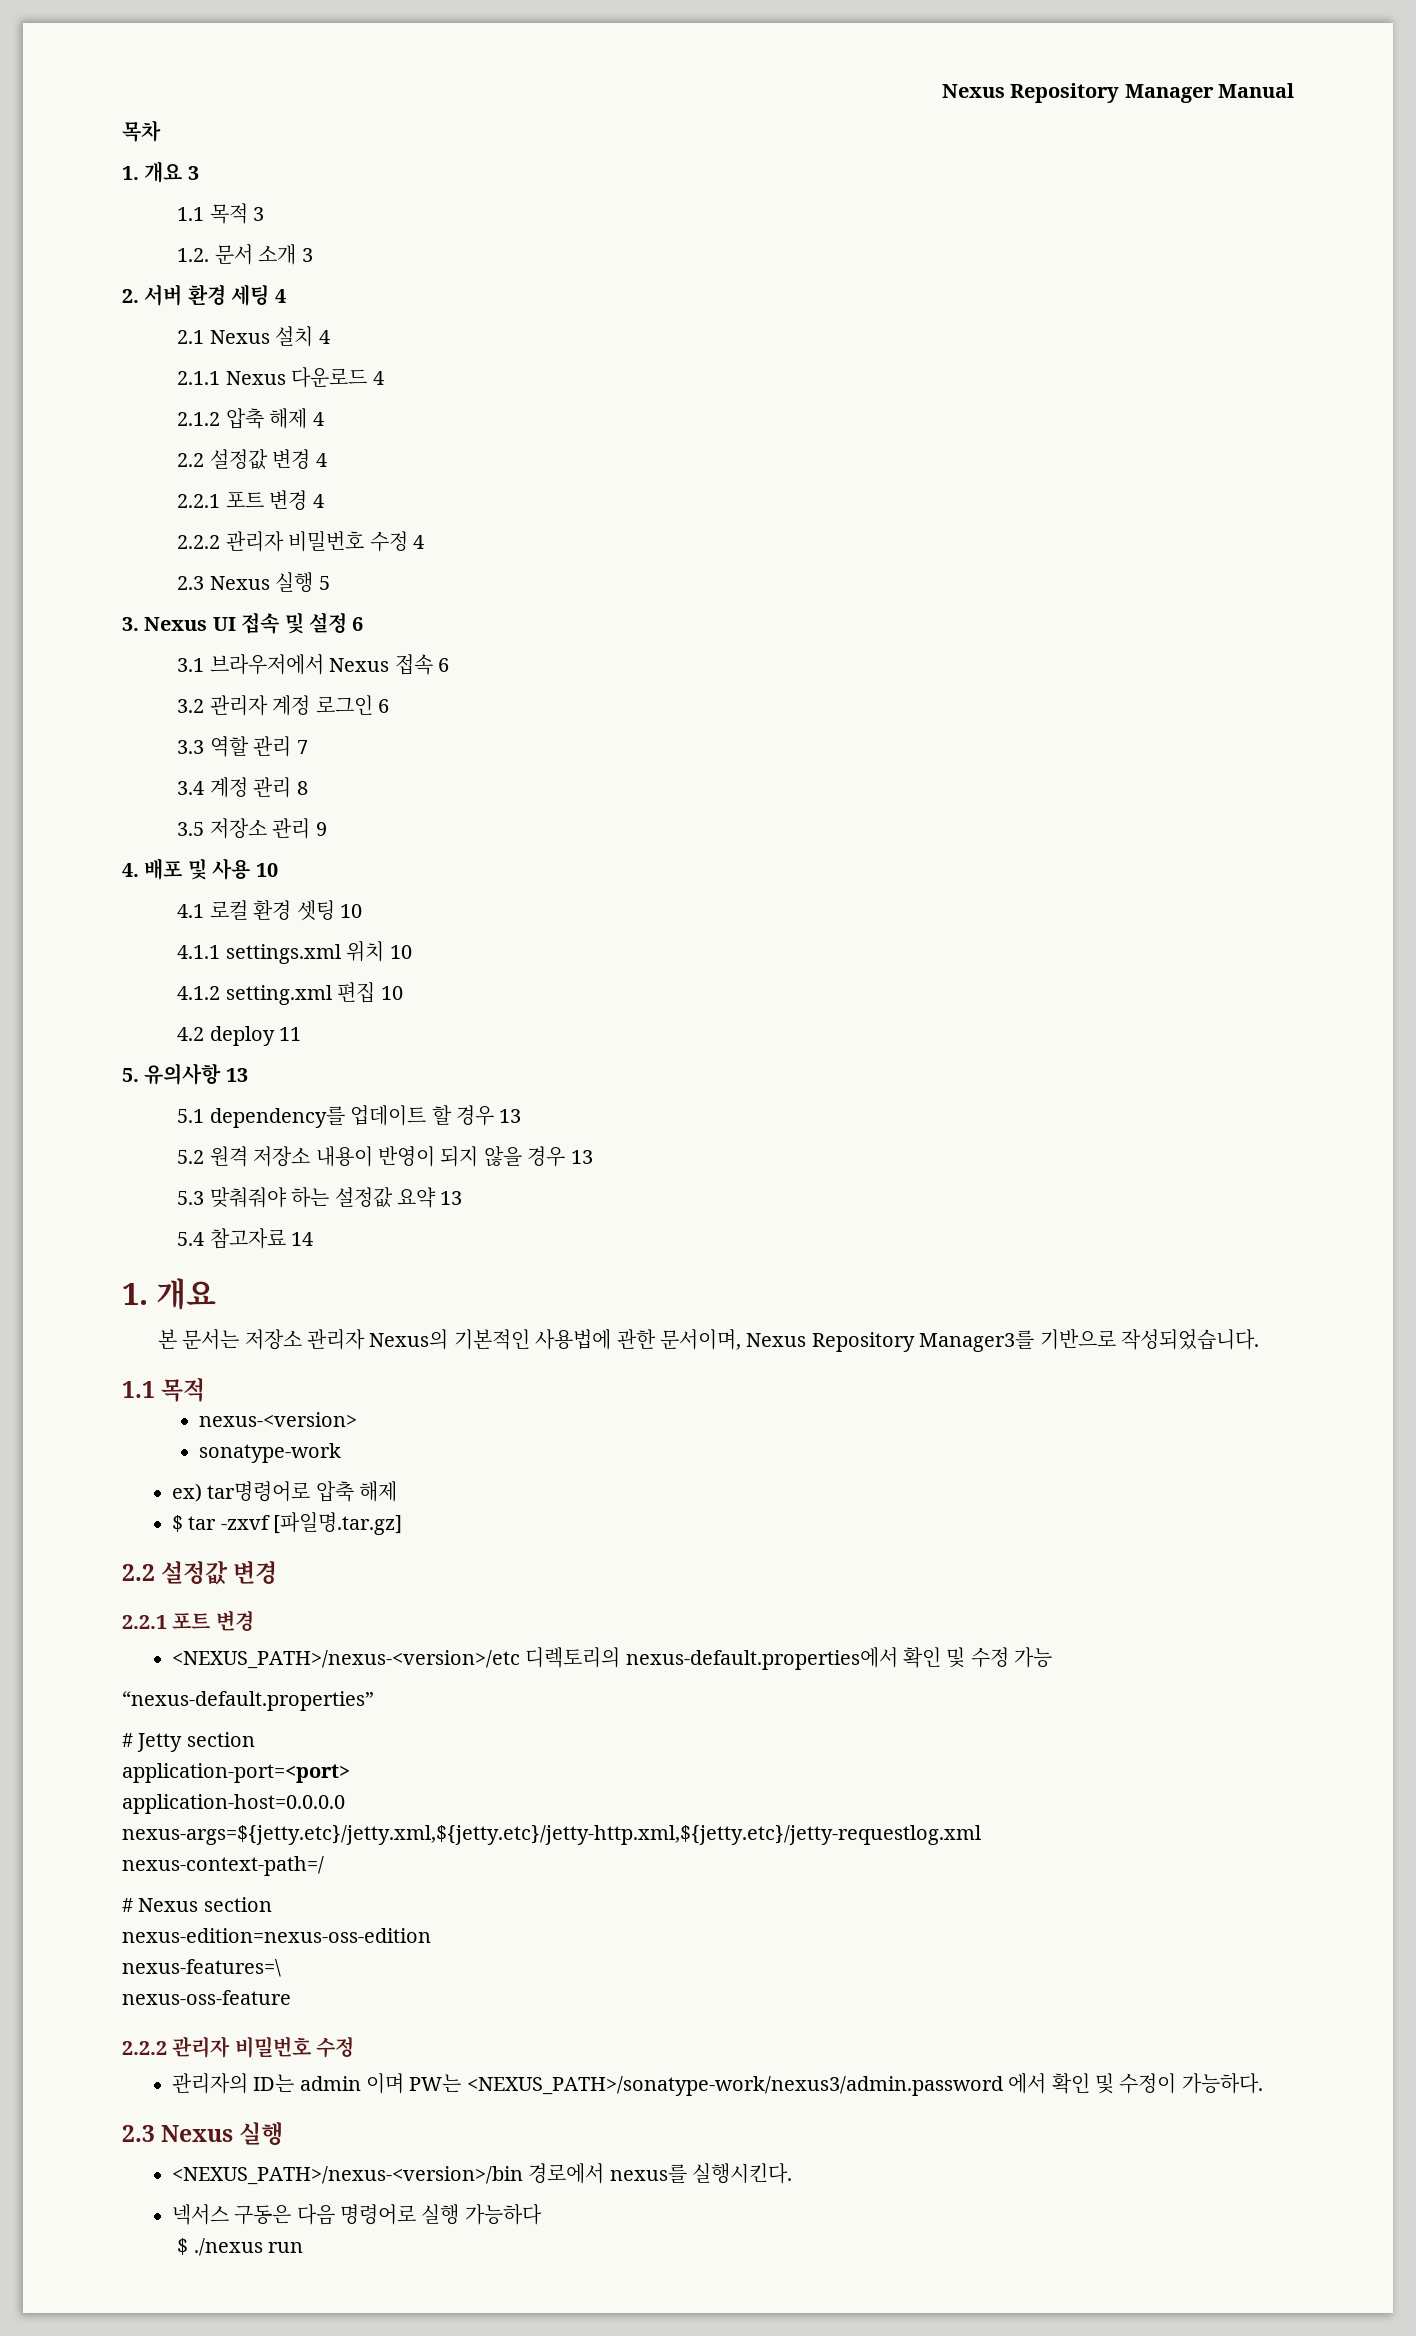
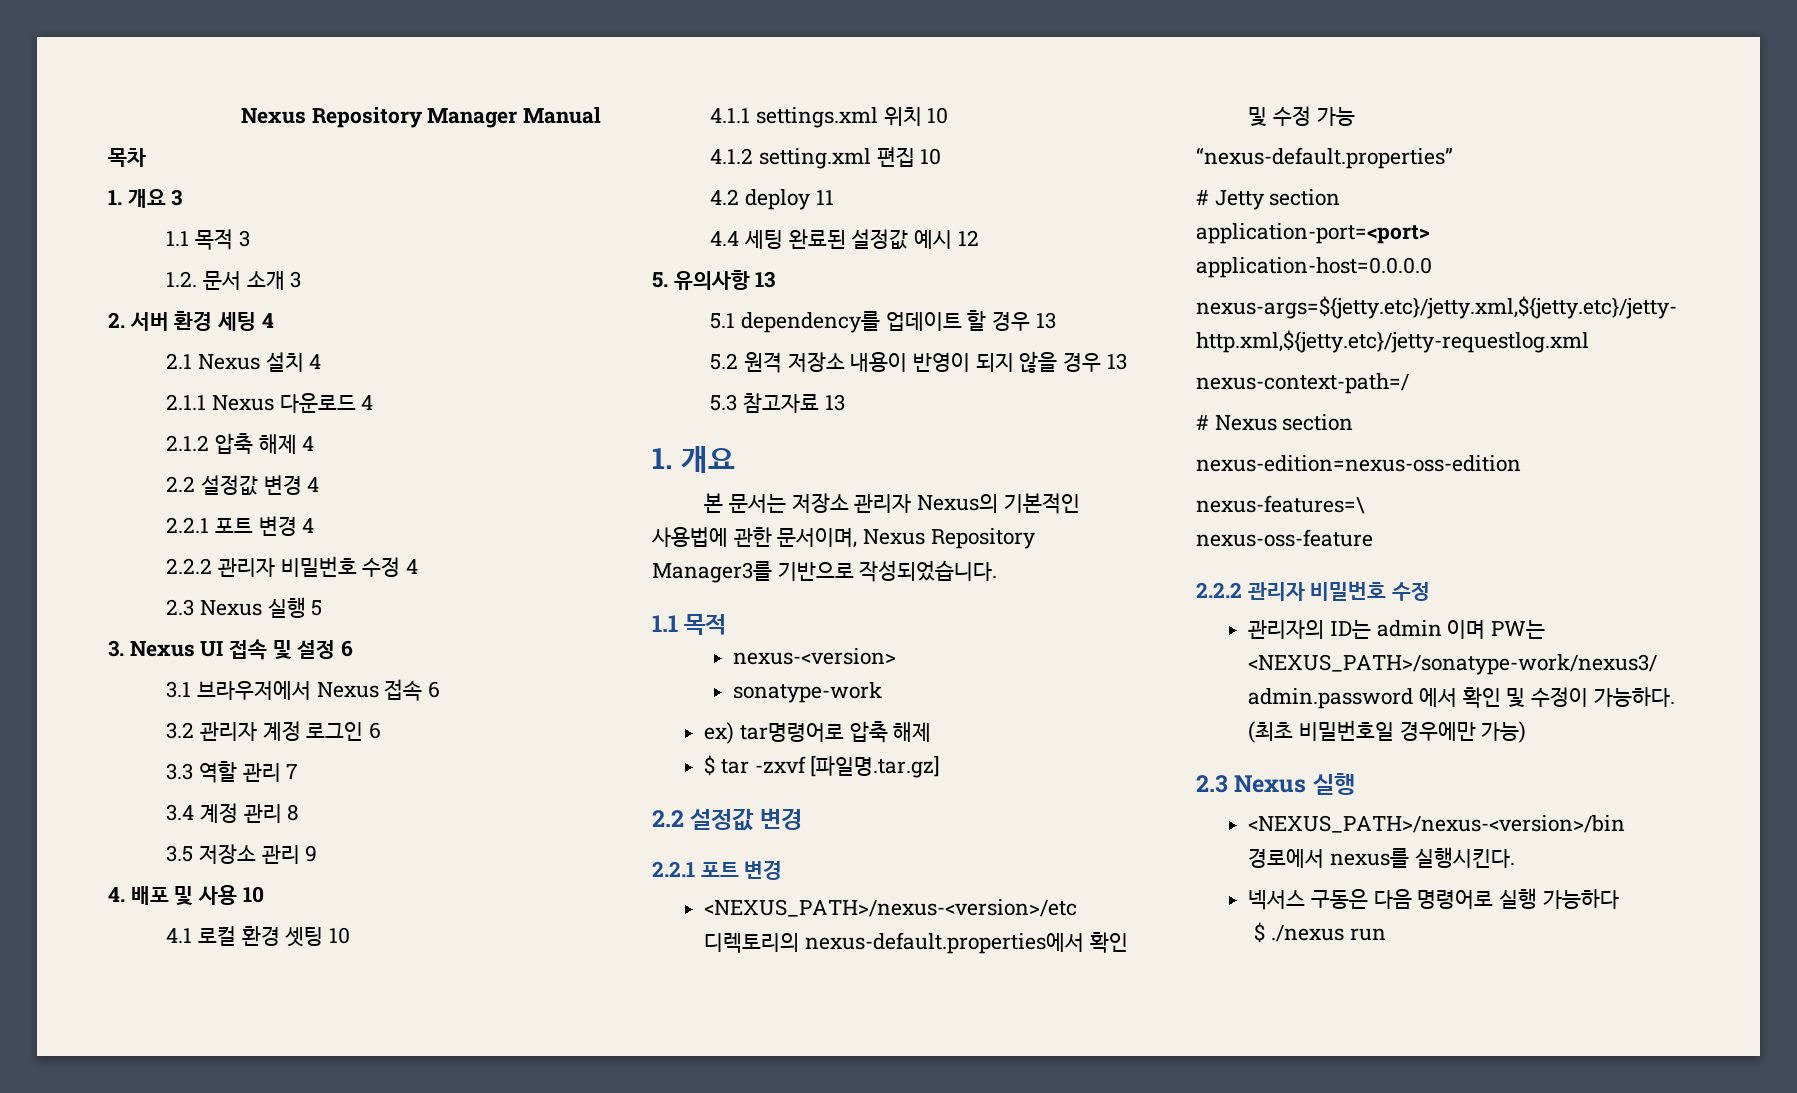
(302, 1034) none -> [710,229,979,250] // 4.4 세팅 완료된 설정값 예시 12
[209,1187,463,1208] [177,1228,314,1249] 맞춰줘야 하는 설정값 요약 13 // 5.4 참고자료 14 -> [742,393,845,413] 참고자료 13
(1263, 2083) none -> [1248,720,1527,743] (최초 비밀번호일 경우에만 가능)

